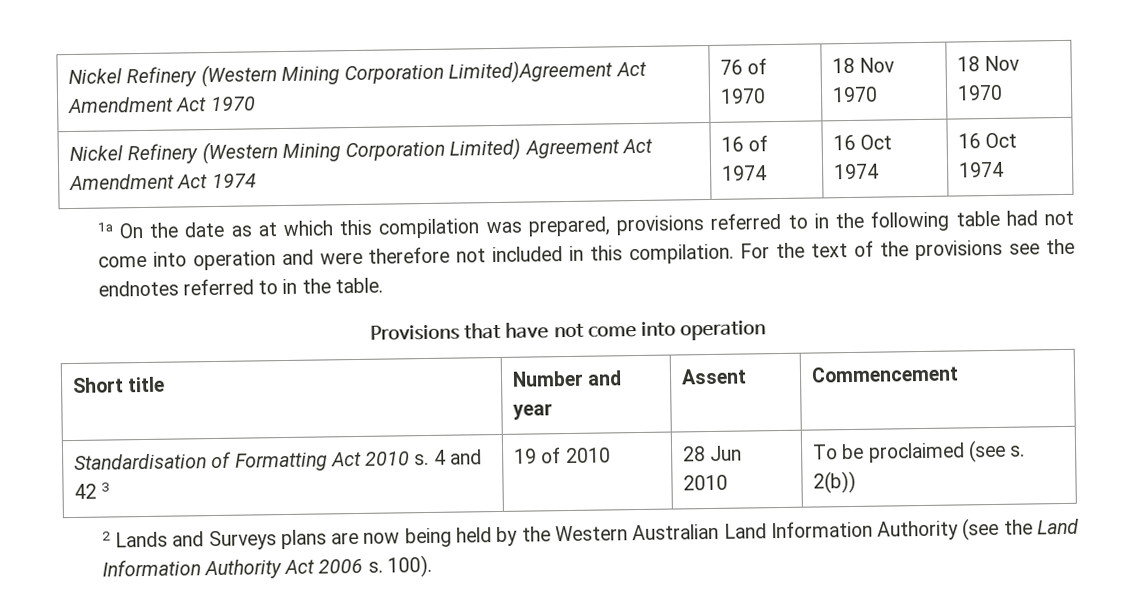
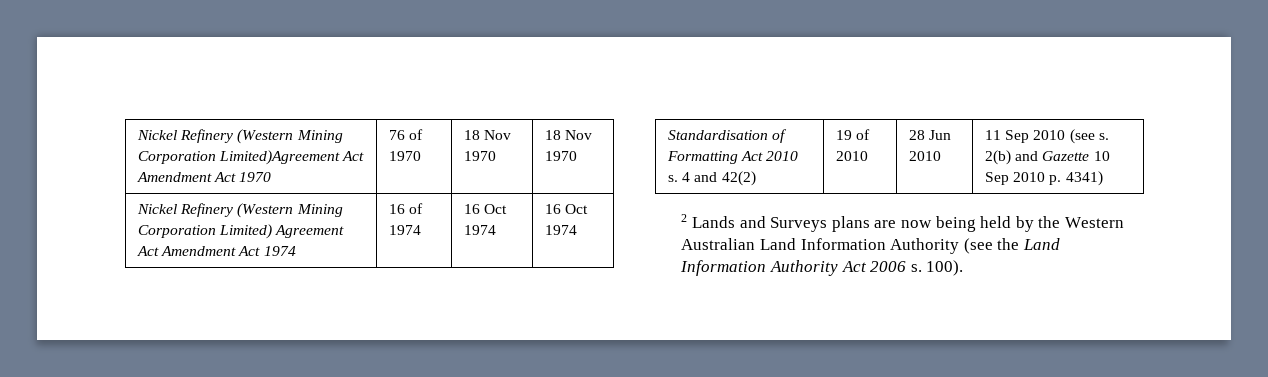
[96,210,1074,239] [97,238,1075,271] [97,277,383,297] [370,320,766,341] [72,376,166,393] [512,370,623,387] [512,403,554,420] [681,368,748,385] [811,365,960,383] // 1a On the date as at which this compilation was prepared, provisions referred to in the following table had not come into operation and were therefore not included in this compilation. For the text of the provisions see the endnotes referred to in the table. // Provisions that have not come into operation // Short title | Number and year | Assent | Commencement -> (577, 230) none
[74,482,111,499] 42 3 -> [721,171,756,186] 42(2)
[812,439,1026,463] [813,470,857,494] To be proclaimed (see s. 2(b)) -> [984,129,1109,144] [984,150,1110,165] [984,171,1103,186] 11 Sep 2010 (see s. 2(b) and Gazette 10 Sep 2010 p. 4341)

